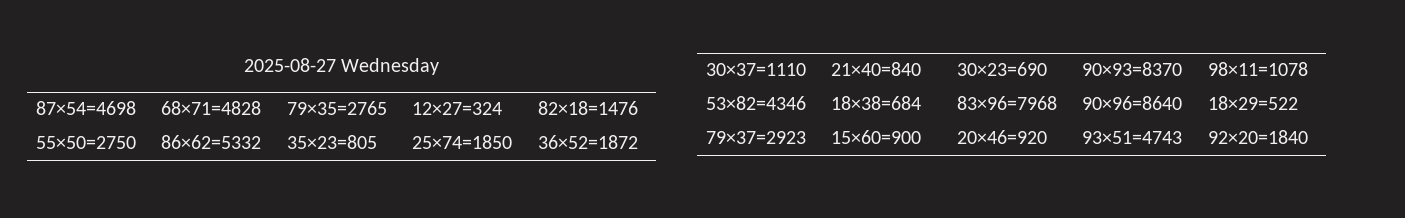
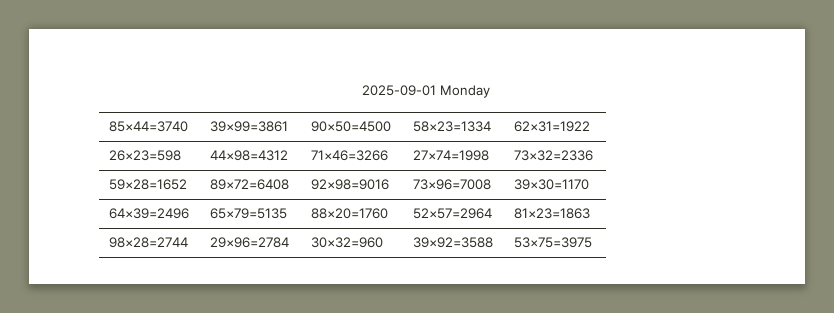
[243,58,440,75] [36,101,137,115] [161,101,262,115] [287,101,388,115] [412,102,503,115] [538,101,639,115] [36,136,137,149] [161,135,262,149] [287,135,378,149] [412,135,513,149] [538,135,639,149] [706,63,807,76] [831,62,922,76] [957,62,1048,76] [1082,62,1183,76] [1208,62,1309,76] [706,96,807,110] [831,96,922,110] [957,96,1058,110] [1082,96,1183,110] [1208,96,1299,110] [706,131,807,144] [831,130,922,144] [957,130,1048,144] [1082,131,1183,144] [1208,130,1309,144] 2025-08-27 Wednesday // 87×54=4698 | 68×71=4828 | 79×35=2765 | 12×27=324 | 82×18=1476 // 55×50=2750 | 86×62=5332 | 35×23=805 | 25×74=1850 | 36×52=1872 // 30×37=1110 | 21×40=840 | 30×23=690 | 90×93=8370 | 98×11=1078 // 53×82=4346 | 18×38=684 | 83×96=7968 | 90×96=8640 | 18×29=522 // 79×37=2923 | 15×60=900 | 20×46=920 | 93×51=4743 | 92×20=1840 -> [362,85,490,98] [109,121,189,132] [210,121,289,132] [311,121,392,132] [413,121,492,132] [514,121,591,132] [109,150,182,161] [210,150,289,161] [311,150,389,161] [413,150,490,161] [514,150,594,161] [109,179,188,190] [210,179,290,190] [311,179,390,190] [413,179,492,190] [514,179,590,190] [109,208,190,219] [210,208,288,219] [311,208,389,219] [413,208,493,219] [514,208,591,219] [109,237,189,248] [210,237,290,248] [311,237,384,248] [413,237,494,248] [514,237,593,248] 2025-09-01 Monday // 85×44=3740 | 39×99=3861 | 90×50=4500 | 58×23=1334 | 62×31=1922 // 26×23=598 | 44×98=4312 | 71×46=3266 | 27×74=1998 | 73×32=2336 // 59×28=1652 | 89×72=6408 | 92×98=9016 | 73×96=7008 | 39×30=1170 // 64×39=2496 | 65×79=5135 | 88×20=1760 | 52×57=2964 | 81×23=1863 // 98×28=2744 | 29×96=2784 | 30×32=960 | 39×92=3588 | 53×75=3975

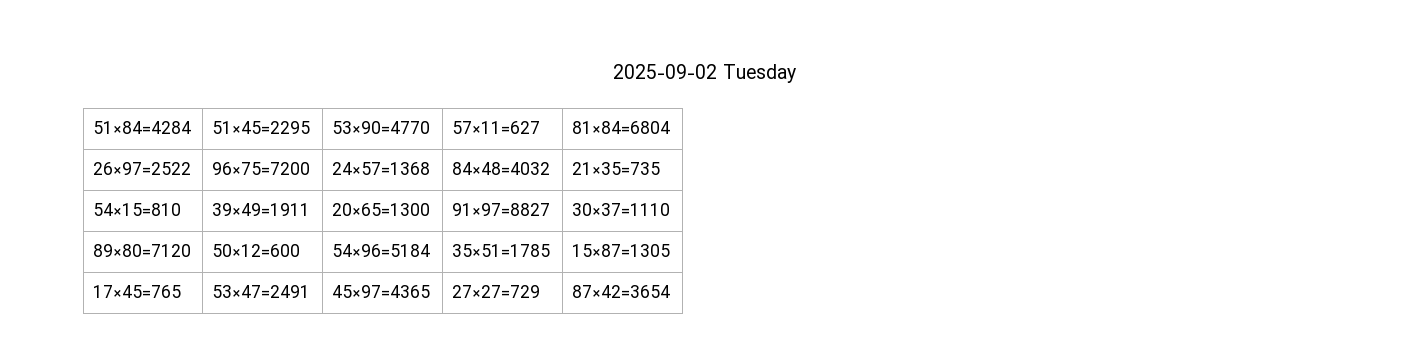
[362,85,490,98] [109,121,189,132] [210,121,289,132] [311,121,392,132] [413,121,492,132] [514,121,591,132] [109,150,182,161] [210,150,289,161] [311,150,389,161] [413,150,490,161] [514,150,594,161] [109,179,188,190] [210,179,290,190] [311,179,390,190] [413,179,492,190] [514,179,590,190] [109,208,190,219] [210,208,288,219] [311,208,389,219] [413,208,493,219] [514,208,591,219] [109,237,189,248] [210,237,290,248] [311,237,384,248] [413,237,494,248] [514,237,593,248] 2025-09-01 Monday // 85×44=3740 | 39×99=3861 | 90×50=4500 | 58×23=1334 | 62×31=1922 // 26×23=598 | 44×98=4312 | 71×46=3266 | 27×74=1998 | 73×32=2336 // 59×28=1652 | 89×72=6408 | 92×98=9016 | 73×96=7008 | 39×30=1170 // 64×39=2496 | 65×79=5135 | 88×20=1760 | 52×57=2964 | 81×23=1863 // 98×28=2744 | 29×96=2784 | 30×32=960 | 39×92=3588 | 53×75=3975 -> [613,64,796,83] [93,121,192,134] [212,121,311,134] [332,121,431,134] [452,121,541,134] [572,121,671,134] [93,162,192,175] [212,162,311,175] [332,162,431,175] [452,162,551,175] [572,162,661,175] [93,203,182,216] [212,203,311,216] [332,203,431,216] [452,203,551,216] [572,203,671,216] [93,244,192,257] [212,244,301,257] [332,244,431,257] [452,244,551,257] [572,244,671,257] [93,285,182,298] [212,285,311,298] [332,285,431,298] [452,285,541,298] [572,285,671,298] 2025-09-02 Tuesday // 51×84=4284 | 51×45=2295 | 53×90=4770 | 57×11=627 | 81×84=6804 // 26×97=2522 | 96×75=7200 | 24×57=1368 | 84×48=4032 | 21×35=735 // 54×15=810 | 39×49=1911 | 20×65=1300 | 91×97=8827 | 30×37=1110 // 89×80=7120 | 50×12=600 | 54×96=5184 | 35×51=1785 | 15×87=1305 // 17×45=765 | 53×47=2491 | 45×97=4365 | 27×27=729 | 87×42=3654

